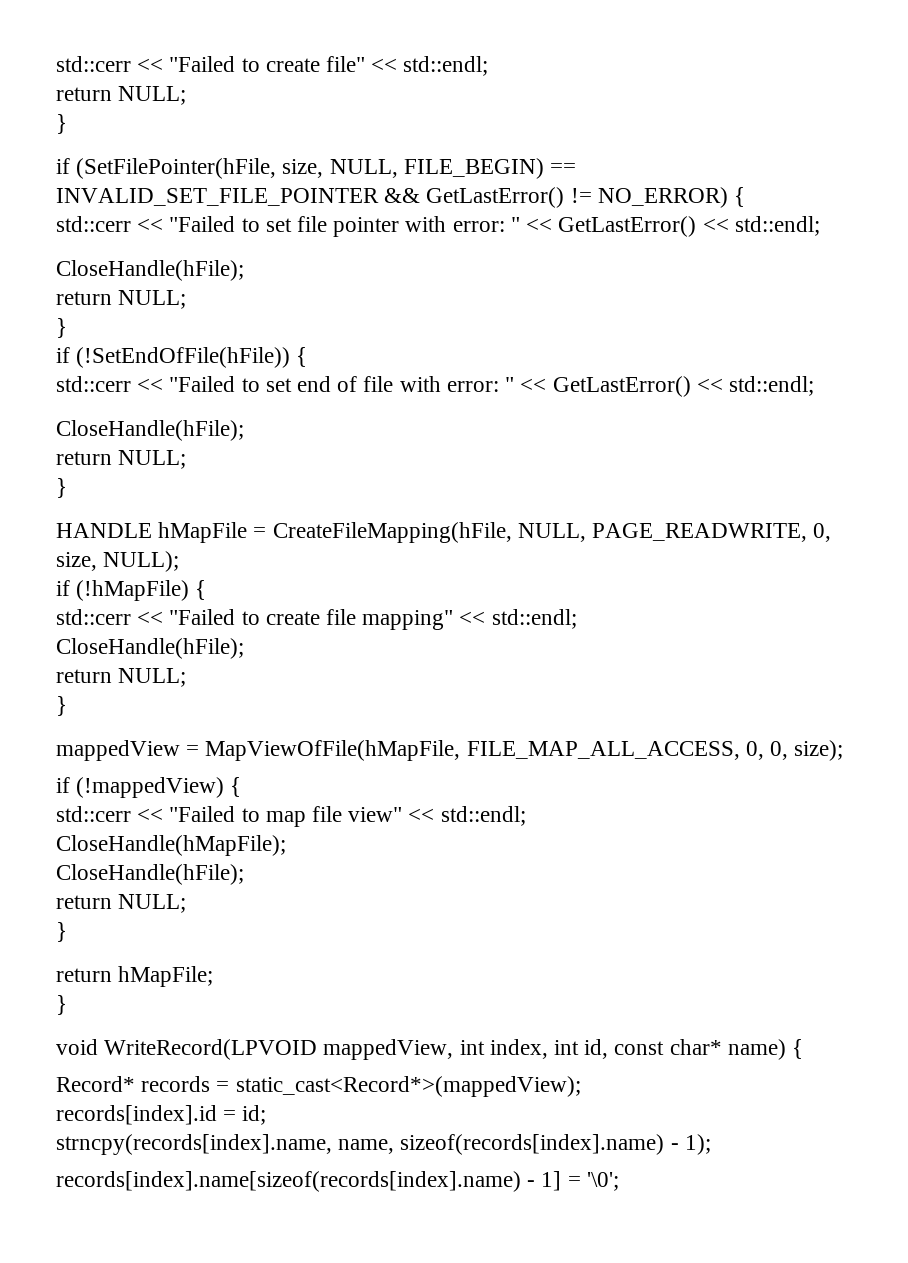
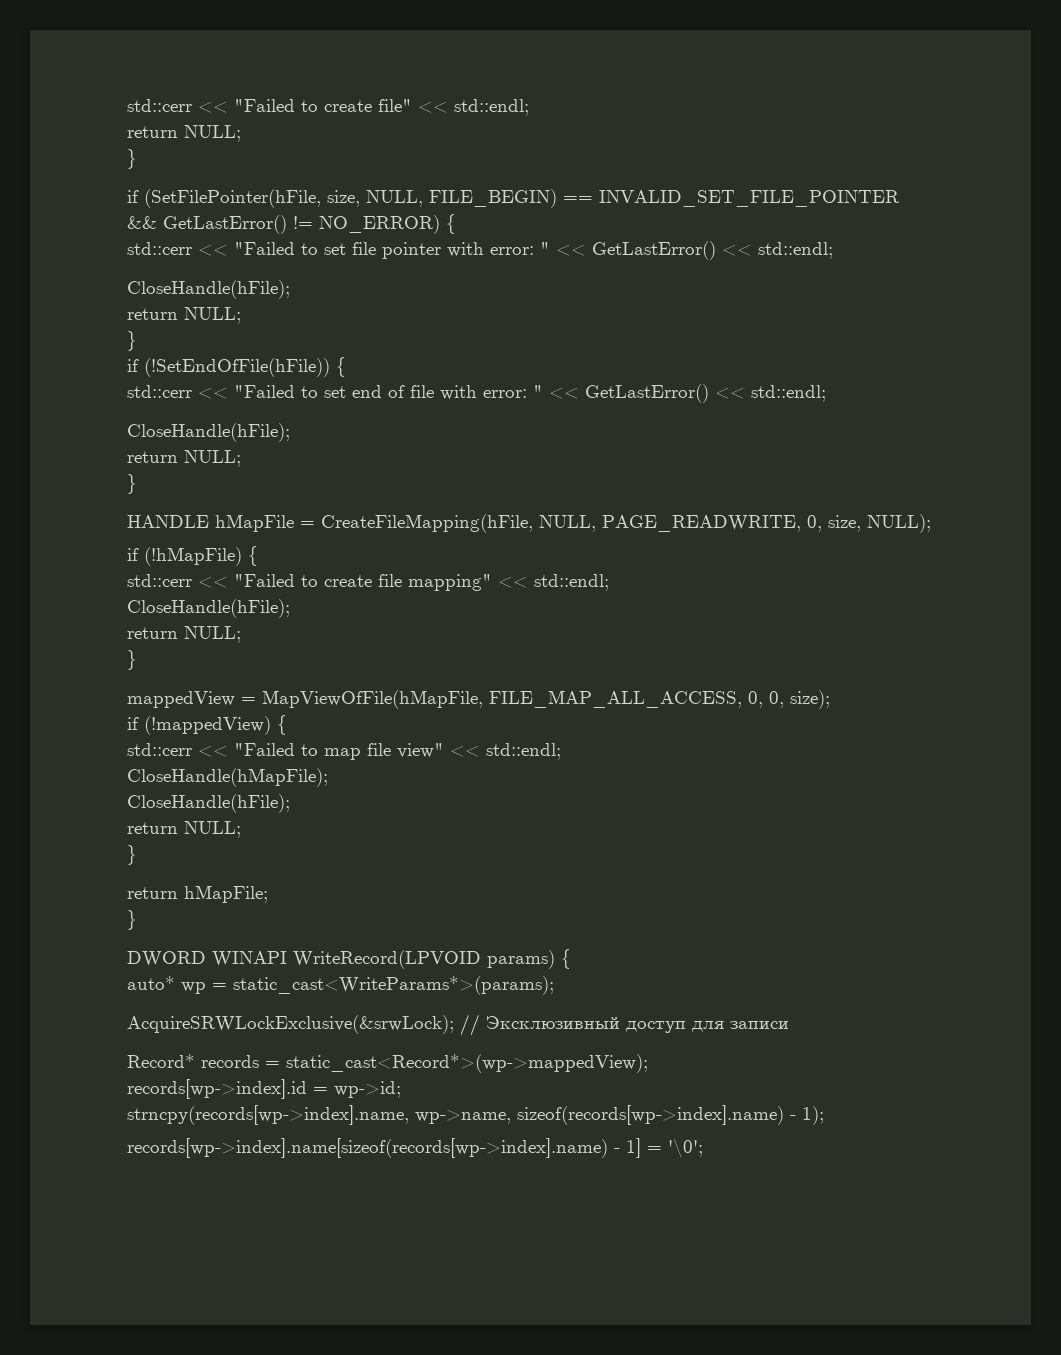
[56,1039,804,1060] [56,1076,581,1097] [56,1105,267,1125] [56,1134,665,1155] void WriteRecord(LPVOID mappedView, int index, int id, const char* name) { // Record* records = static_cast<Record*>(mappedView); // records[index].id = id; // strncpy(records[index].name, name, sizeof(records[index].name) -> [127,949,571,969] [127,976,554,995] [127,1014,789,1036] [127,1054,648,1073] [127,1079,401,1099] [127,1105,784,1125] DWORD WINAPI WriteRecord(LPVOID params) { // auto* wp = static_cast<WriteParams*>(params); // AcquireSRWLockExclusive(&srwLock); // Эксклюзивный доступ для записи // Record* records = static_cast<Record*>(wp->mappedView); // records[wp->index].id = wp->id; // strncpy(records[wp->index].name, wp->name, sizeof(records[wp->index].name)
[56,1171,521,1192] records[index].name[sizeof(records[index].name) -> [127,1138,608,1158] records[wp->index].name[sizeof(records[wp->index].name)

